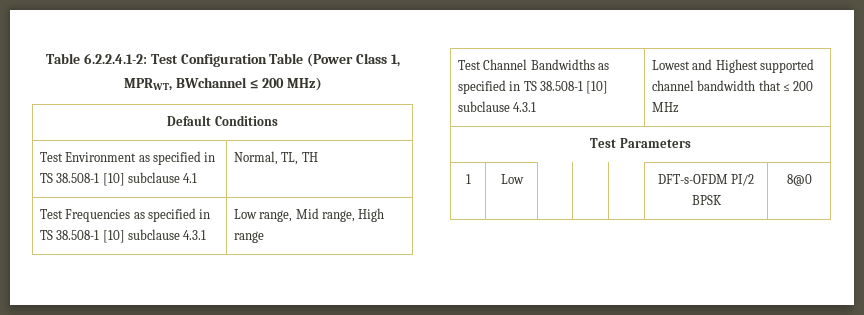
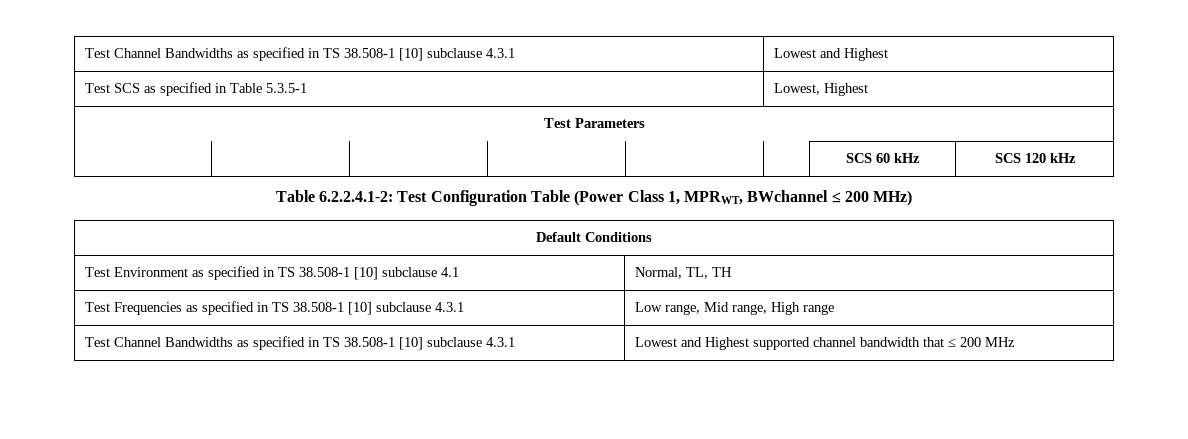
(46, 58) none -> [85,47,516,61] [774,48,889,61] [85,82,308,96] [774,83,869,96] [543,118,645,128] [846,153,920,163] [994,153,1076,163] Test Channel Bandwidths as specified in TS 38.508-1 [10] subclause 4.3.1 | Lowest and Highest // Test SCS as specified in Table 5.3.5-1 | Lowest, Highest // Test Parameters // | | | | | | SCS 60 kHz | SCS 120 kHz //
[590,138,691,148] [465,174,471,184] [500,174,524,184] [657,174,755,186] [691,195,722,205] [786,174,812,186] // Test Parameters // 1 | Low | | | | DFT-s-OFDM PI/2 BPSK | 8@0 -> (1016, 342) none

